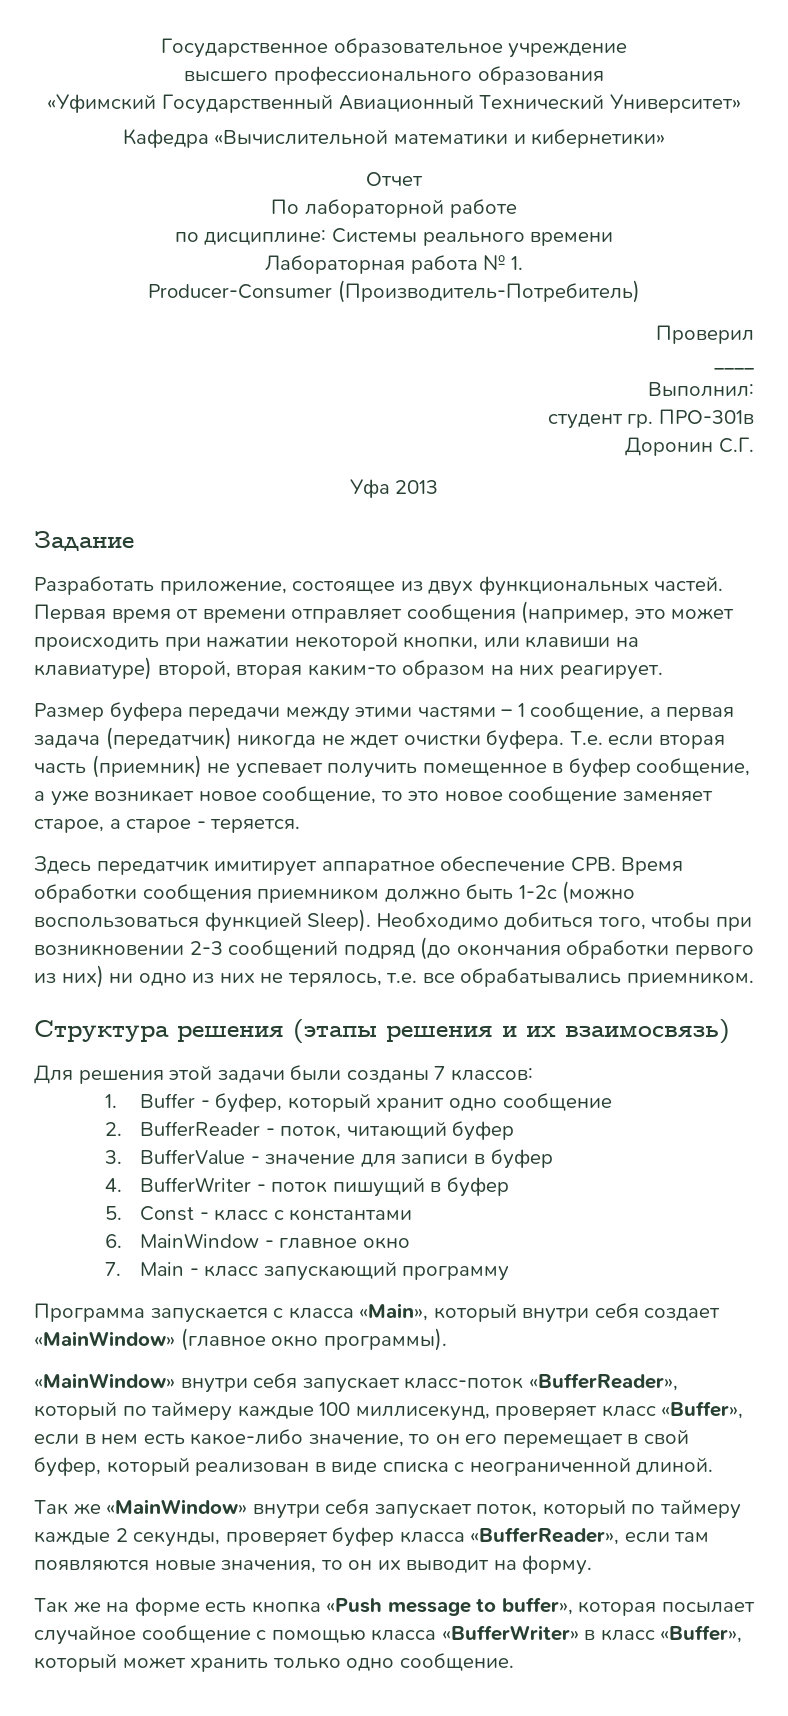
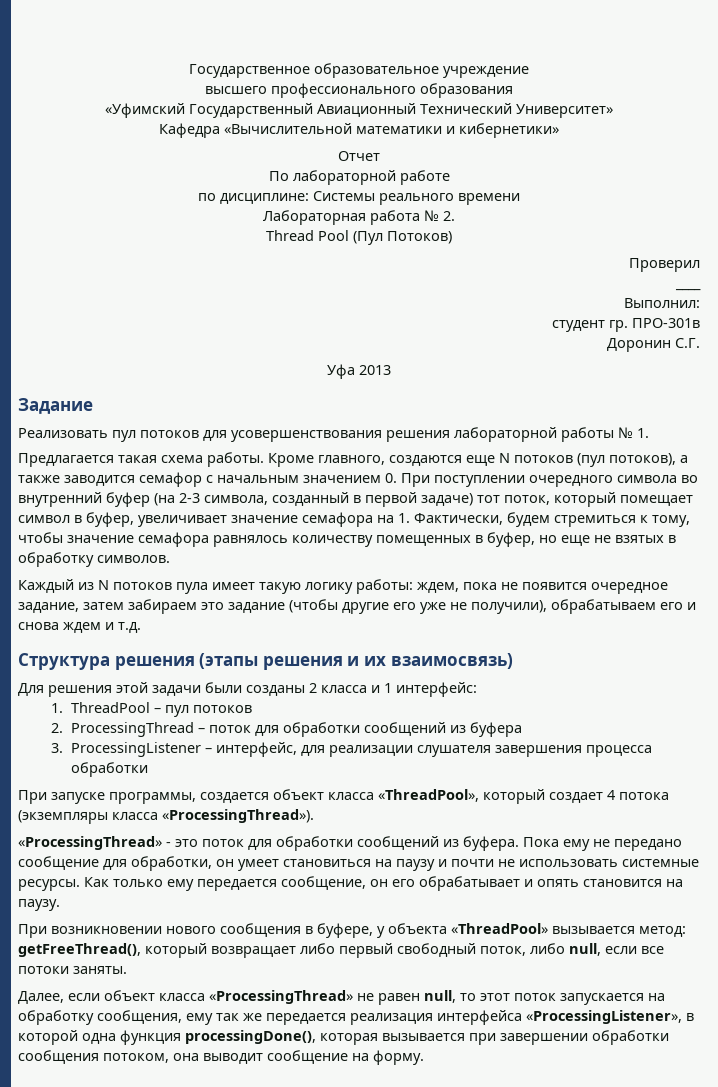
[510,256,523,270] [148,280,640,303] 1. // Producer-Consumer (Производитель-Потребитель) -> [443,211,455,221] [266,230,452,245] 2. // Thread Pool (Пул Потоков)
[34,576,724,596] [34,601,735,624] [34,632,639,651] [34,657,663,680] [34,702,735,722] [34,727,725,750] [34,755,751,778] [34,786,713,806] [34,819,301,833] [34,856,684,876] [34,881,636,904] [34,909,752,932] [34,937,754,960] [34,965,754,988] Разработать приложение, состоящее из двух функциональных частей. Первая время от времени отправляет сообщения (например, это может происходить при нажатии некоторой кнопки, или клавиши на клавиатуре) второй, вторая каким-то образом на них реагирует. // Размер буфера передачи между этими частями – 1 сообщение, а первая задача (передатчик) никогда не ждет очистки буфера. Т.е. если вторая часть (приемник) не успевает получить помещенное в буфер сообщение, а уже возникает новое сообщение, то это новое сообщение заменяет старое, а старое - теряется. // Здесь передатчик имитирует аппаратное обеспечение СРВ. Время обработки сообщения приемником должно быть 1-2с (можно воспользоваться функцией Sleep). Необходимо добиться того, чтобы при возникновении 2-3 сообщений подряд (до окончания обработки первого из них) ни одно из них не терялось, т.е. все обрабатывались приемником. -> [18,427,649,442] [18,452,688,467] [18,472,698,487] [18,492,693,507] [18,512,690,527] [18,532,676,547] [18,552,170,567] [18,579,668,594] [18,599,696,614] [18,622,141,633] Реализовать пул потоков для усовершенствования решения лабораторной работы № 1. // Предлагается такая схема работы. Кроме главного, создаются еще N потоков (пул потоков), а также заводится семафор с начальным значением 0. При поступлении очередного символа во внутренний буфер (на 2-3 символа, созданный в первой задаче) тот поток, который помещает символ в буфер, увеличивает значение семафора на 1. Фактически, будем стремиться к тому, чтобы значение семафора равнялось количеству помещенных в буфер, но еще не взятых в обработку символов. // Каждый из N потоков пула имеет такую логику работы: ждем, пока не появится очередное задание, затем забираем это задание (чтобы другие его уже не получили), обрабатываем его и снова ждем и т.д.
[434,1066,533,1081] [104,1093,612,1113] [104,1121,515,1141] [104,1149,553,1169] [104,1177,510,1197] [104,1206,413,1221] [104,1233,410,1249] [104,1261,510,1281] [34,1303,721,1323] [34,1328,447,1351] [34,1373,678,1393] [34,1401,744,1421] [34,1429,689,1448] [34,1457,714,1477] [34,1499,741,1519] [34,1527,710,1547] [34,1555,593,1575] [34,1597,755,1616] [34,1625,743,1645] [34,1653,514,1672] 7 классов: // 1. Buffer - буфер, который хранит одно сообщение // 2. BufferReader - поток, читающий буфер // 3. BufferValue - значение для записи в буфер // 4. BufferWriter - поток пишущий в буфер // 5. Const - класс с константами // 6. MainWindow - главное окно // 7. Main - класс запускающий программу // Программа запускается с класса «Main», который внутри себя создает «MainWindow» (главное окно программы). // «MainWindow» внутри себя запускает класс-поток «BufferReader», который по таймеру каждые 100 миллисекунд, проверяет класс «Buffer», если в нем есть какое-либо значение, то он его перемещает в свой буфер, который реализован в виде списка с неограниченной длиной. // Так же «MainWindow» внутри себя запускает поток, который по таймеру каждые 2 секунды, проверяет буфер класса «BufferReader», если там появляются новые значения, то он их выводит на форму. // Так же на форме есть кнопка «Push message to buffer», которая посылает случайное сообщение с помощью класса «BufferWriter» в класс «Buffer», который может хранить только одно сообщение. -> [309,682,477,697] [51,702,252,717] [51,722,522,737] [51,742,652,757] [70,762,148,777] [18,789,669,804] [18,809,314,824] [18,836,682,851] [18,856,699,871] [18,876,683,891] [18,899,60,911] [18,923,686,938] [18,943,664,958] [18,966,127,974] [18,990,665,1005] [18,1010,694,1025] [18,1030,669,1045] [18,1050,424,1065] 2 класса и 1 интерфейс: // 1. ThreadPool – пул потоков // 2. ProcessingThread – поток для обработки сообщений из буфера // 3. ProcessingListener – интерфейс, для реализации слушателя завершения процесса обработки // При запуске программы, создается объект класса «ThreadPool», который создает 4 потока (экземпляры класса «ProcessingThread»). // «ProcessingThread» - это поток для обработки сообщений из буфера. Пока ему не передано сообщение для обработки, он умеет становиться на паузу и почти не использовать системные ресурсы. Как только ему передается сообщение, он его обрабатывает и опять становится на паузу. // При возникновении нового сообщения в буфере, у объекта «ThreadPool» вызывается метод: getFreeThread(), который возвращает либо первый свободный поток, либо null, если все потоки заняты. // Далее, если объект класса «ProcessingThread» не равен null, то этот поток запускается на обработку сообщения, ему так же передается реализация интерфейса «ProcessingListener», в которой одна функция processingDone(), которая вызывается при завершении обработки сообщения потоком, она выводит сообщение на форму.

